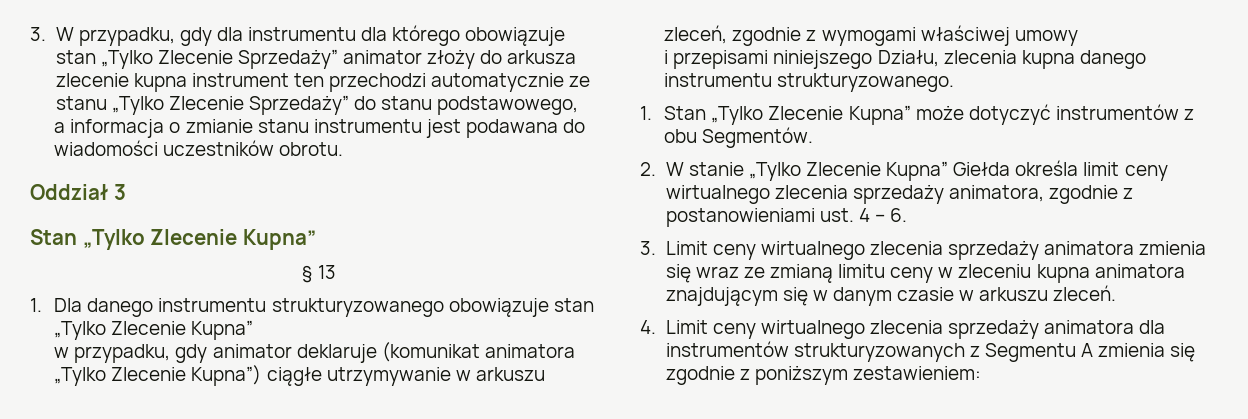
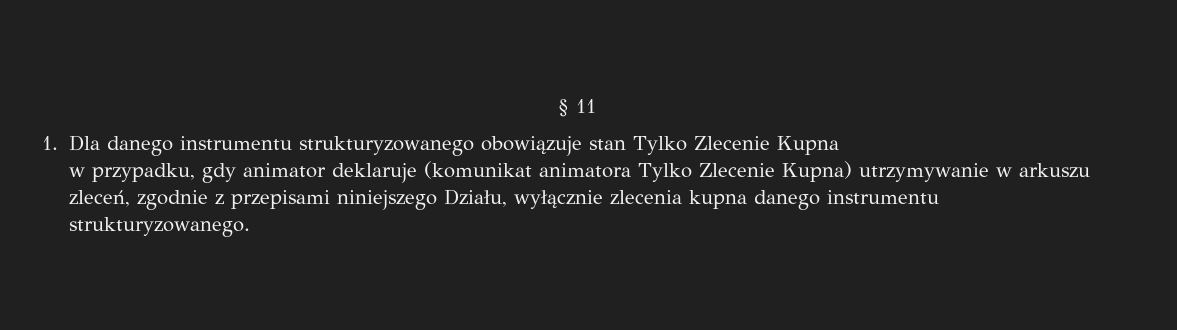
[30,25,566,46] [55,49,577,69] [55,73,591,92] [55,95,579,115] [54,119,586,138] [54,140,344,156] [30,184,126,200] [30,229,316,250] [302,265,336,283] 3. W przypadku, gdy dla instrumentu dla którego obowiązuje stan „Tylko Zlecenie Sprzedaży” animator złoży do arkusza zlecenie kupna instrument ten przechodzi automatycznie ze stanu „Tylko Zlecenie Sprzedaży” do stanu podstawowego, // a informacja o zmianie stanu instrumentu jest podawana do wiadomości uczestników obrotu. // Oddział 3 // Stan „Tylko Zlecenie Kupna” // § 13 -> [557,99,596,117] § 11
[54,320,254,340] „Tylko Zlecenie Kupna” -> [633,136,840,155] Tylko Zlecenie Kupna
[54,365,322,386] „Tylko Zlecenie Kupna”) ciągłe -> [638,161,853,182] Tylko Zlecenie Kupna)
[821,25,1078,46] [664,50,669,64] wymogami właściwej umowy // i -> (225, 199) none
(939, 58) none -> [514,190,604,209] wyłącznie
[640,104,1195,125] [664,127,814,148] [640,160,1168,181] [665,185,1134,204] [665,208,908,227] [640,241,1207,260] [665,264,1185,283] [665,285,1117,306] [640,320,1166,339] [665,341,1196,362] [665,366,981,385] // 1. Stan „Tylko Zlecenie Kupna” może dotyczyć instrumentów z obu Segmentów. // 2. W stanie „Tylko Zlecenie Kupna” Giełda określa limit ceny wirtualnego zlecenia sprzedaży animatora, zgodnie z postanowieniami ust. 4 – 6. // 3. Limit ceny wirtualnego zlecenia sprzedaży animatora zmienia się wraz ze zmianą limitu ceny w zleceniu kupna animatora znajdującym się w danym czasie w arkuszu zleceń. // 4. Limit ceny wirtualnego zlecenia sprzedaży animatora dla instrumentów strukturyzowanych z Segmentu A zmienia się zgodnie z poniższym zestawieniem: -> (251, 227) none

